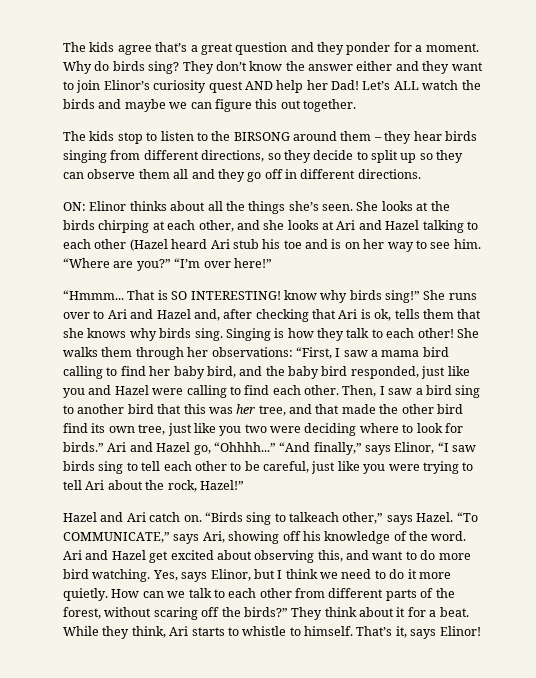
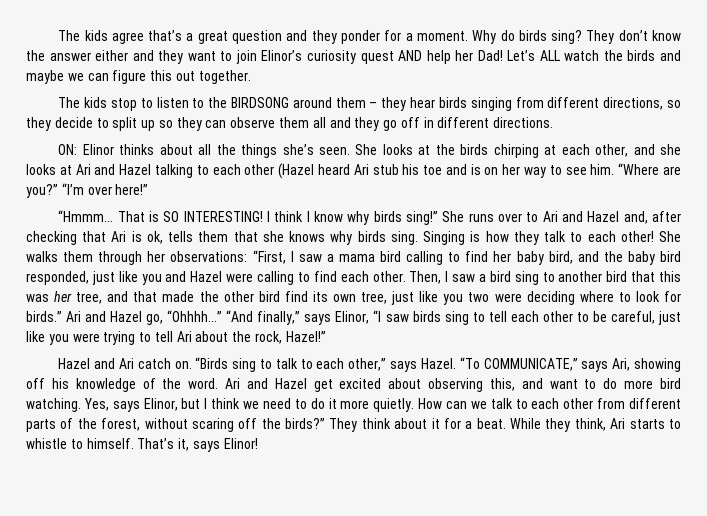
[233,132,290,141] BIRSONG -> [231,97,290,108] BIRDSONG
(281, 295) none -> [266,211,310,222] I think I
[289,512,339,522] talkeach -> [275,358,345,369] talk to each

